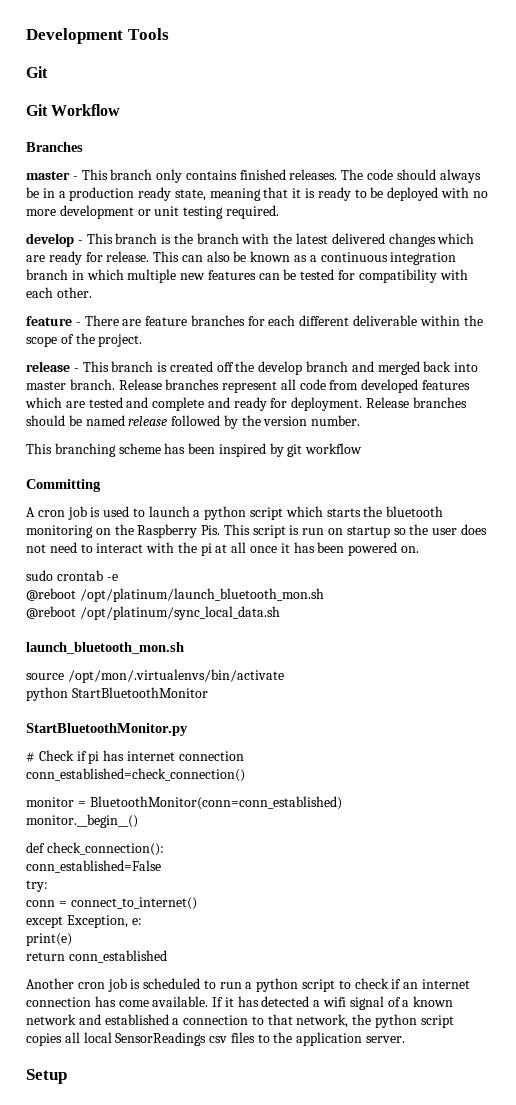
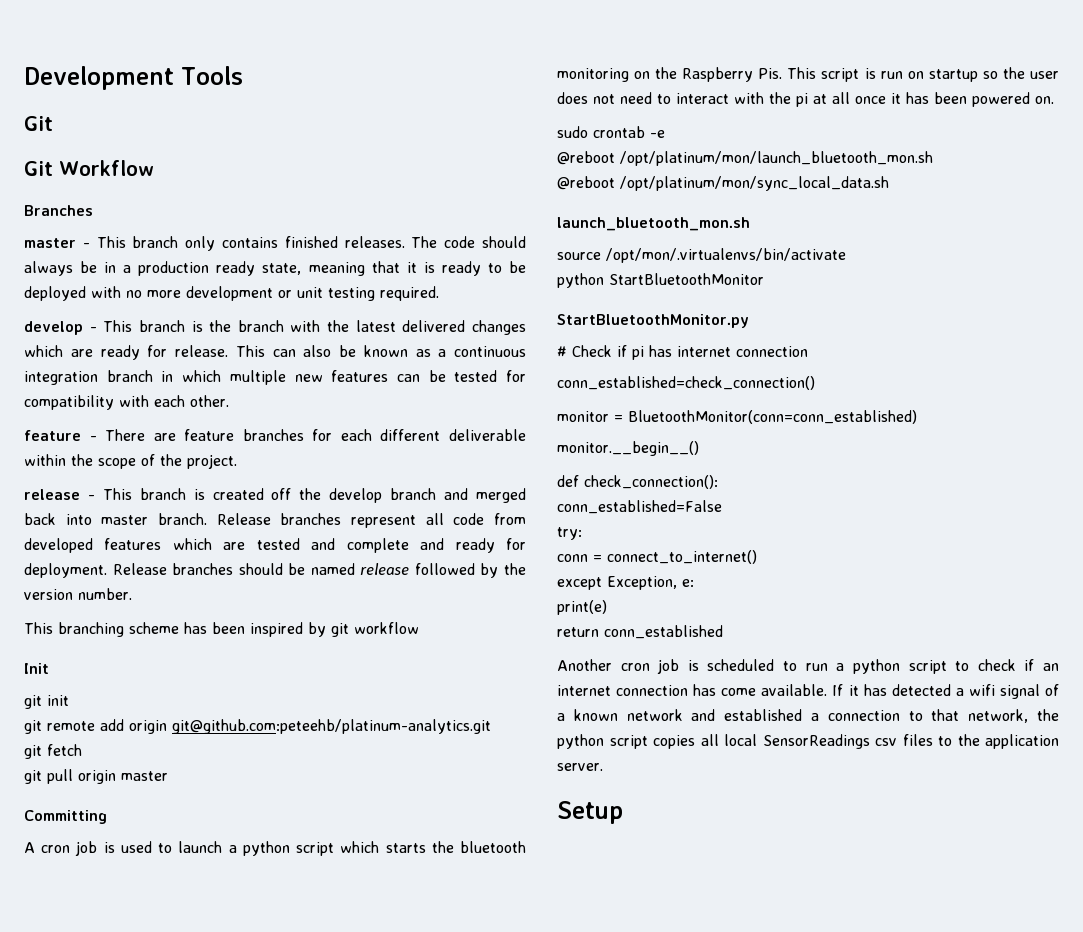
(363, 448) none -> [24,663,49,674] [24,695,69,709] [24,719,491,734] [24,744,82,759] [24,769,168,784] // Init // git init // git remote add origin git@github.com:peteehb/platinum-analytics.git // git fetch // git pull origin master
[79,588,324,602] [26,606,280,620] /opt/platinum/launch_bluetooth_mon.sh // @reboot /opt/platinum/sync_local_data.sh -> [620,151,933,166] [557,176,889,191] /opt/platinum/mon/launch_bluetooth_mon.sh // @reboot /opt/platinum/mon/sync_local_data.sh

